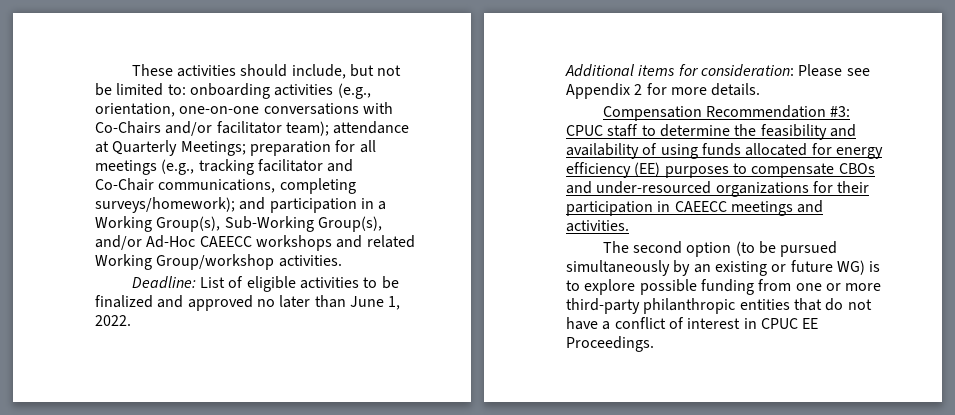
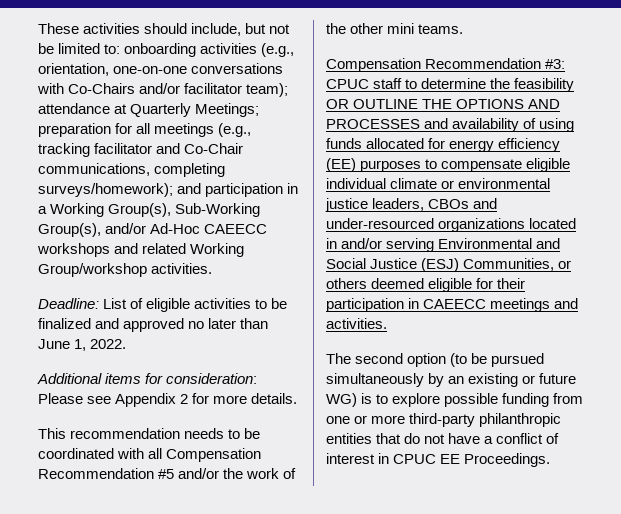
(761, 89) none -> [38,428,261,439] [38,448,262,462] [38,468,297,479] [326,23,464,34] // This recommendation needs to be coordinated with all Compensation Recommendation #5 and/or the work of the other mini teams.
(827, 132) none -> [326,99,561,109] [326,119,420,129] OR OUTLINE THE OPTIONS AND PROCESSES
[838,163,875,174] [566,181,809,197] CBOs and under-resourced organizations -> [526,158,571,172] [326,178,551,189] [325,198,498,212] [326,218,577,232] [326,238,561,252] [326,258,572,272] [326,278,473,292] eligible individual climate or environmental justice leaders, CBOs and under-resourced organizations located in and/or serving Environmental and Social Justice (ESJ) Communities, or others deemed eligible

